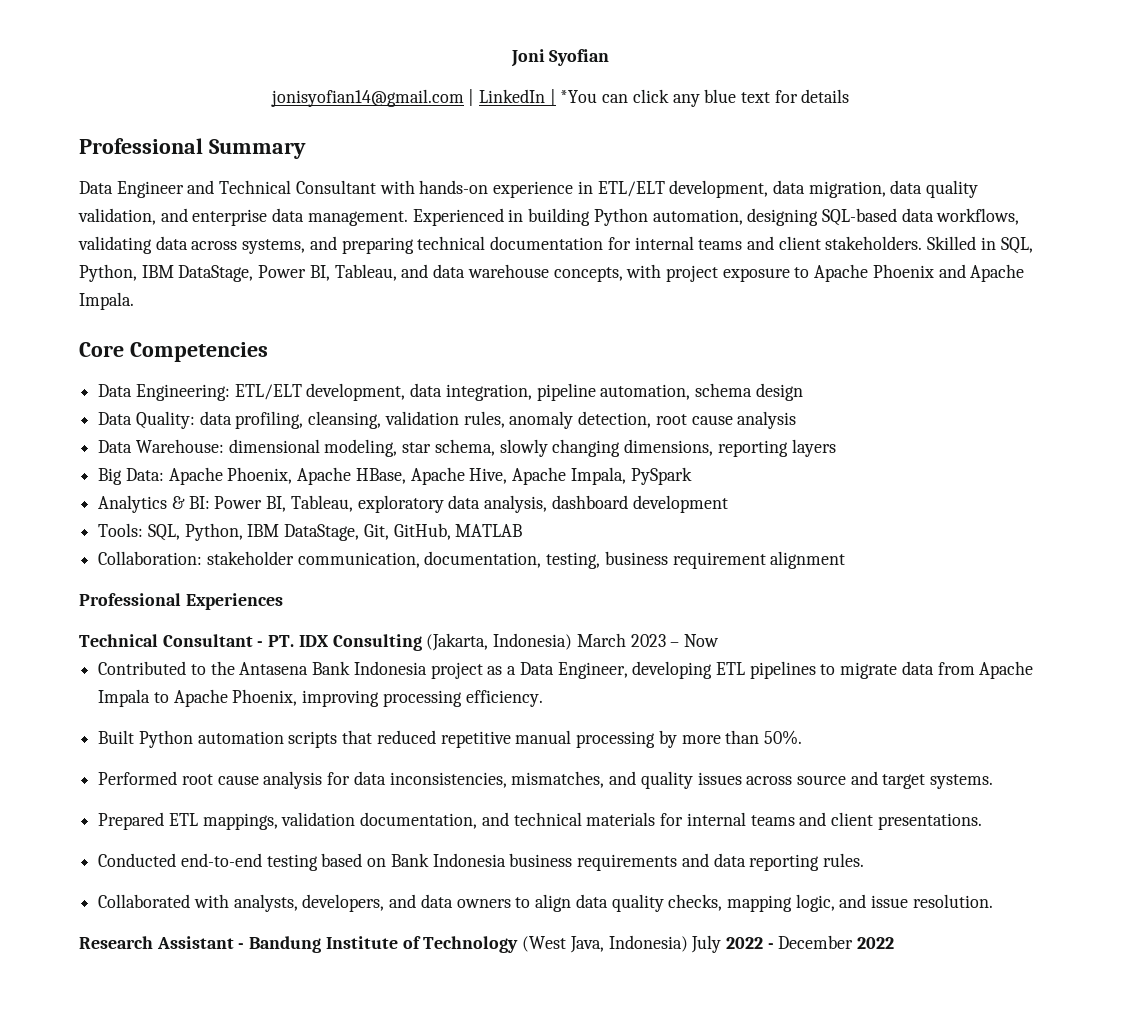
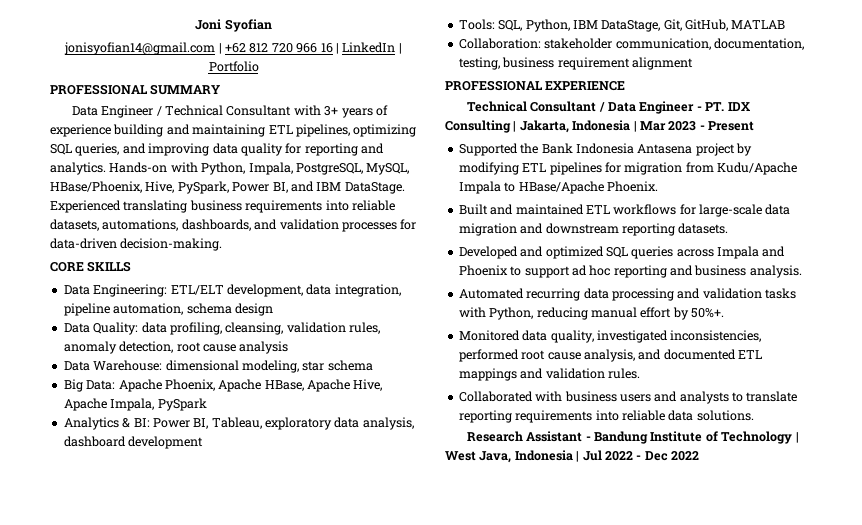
[478,89,850,107] [79,138,306,159] [79,180,215,198] LinkedIn | *You can click any blue text for details // Professional Summary // Data Engineer and -> [225,42,402,54] [208,61,259,72] [50,84,221,95] [71,105,162,118] +62 812 720 966 16 | LinkedIn | Portfolio // PROFESSIONAL SUMMARY // Data Engineer /
[419,180,979,198] [78,208,1020,226] [78,236,1033,254] [79,264,1025,282] [79,292,134,310] [79,342,268,362] hands-on experience in ETL/ELT development, data migration, data quality validation, and enterprise data management. Experienced in building Python automation, designing SQL-based data workflows, validating data across systems, and preparing technical documentation for internal teams and client stakeholders. Skilled in SQL, Python, IBM DataStage, Power BI, Tableau, and data warehouse concepts, with project exposure to Apache Phoenix and Apache Impala. // Core Competencies -> [324,105,388,118] [50,124,417,137] [50,143,384,156] [50,162,410,175] [50,181,405,194] [50,200,395,213] [50,219,417,232] [50,238,223,251] [50,261,132,272] 3+ years of experience building and maintaining ETL pipelines, optimizing SQL queries, and improving data quality for reporting and analytics. Hands-on with Python, Impala, PostgreSQL, MySQL, HBase/Phoenix, Hive, PySpark, Power BI, and IBM DataStage. Experienced translating business requirements into reliable datasets, automations, dashboards, and validation processes for data-driven decision-making. // CORE SKILLS
[434,439,836,457] schema, slowly changing dimensions, reporting layers -> [327,360,373,371] schema
[79,593,283,610] [79,634,253,647] Professional Experiences // Technical Consultant -> [445,80,626,91] [466,101,695,114] PROFESSIONAL EXPERIENCE // Technical Consultant / Data Engineer
[426,633,719,651] [98,661,1034,679] [98,689,543,707] [98,730,802,748] [98,771,994,789] [98,812,982,830] [98,853,864,871] [98,894,993,912] (Jakarta, Indonesia) March 2023 – Now // Contributed to the Antasena Bank Indonesia project as a Data Engineer, developing ETL pipelines to migrate data from Apache Impala to Apache Phoenix, improving processing efficiency. // Built Python automation scripts that reduced repetitive manual processing by more than 50%. // Performed root cause analysis for data inconsistencies, mismatches, and quality issues across source and target systems. // Prepared ETL mappings, validation documentation, and technical materials for internal teams and client presentations. // Conducted end-to-end testing based on Bank Indonesia business requirements and data reporting rules. // Collaborated with analysts, developers, and data owners to align data quality checks, mapping logic, and issue resolution. -> [513,120,754,133] [458,143,752,156] [458,162,797,175] [458,181,658,194] [458,204,791,217] [458,223,729,236] [458,246,786,259] [458,265,802,278] [458,288,796,301] [458,307,724,320] [458,330,762,343] [458,349,762,362] [458,368,640,381] [458,391,798,404] [458,410,754,423] | Jakarta, Indonesia | Mar 2023 - Present // Supported the Bank Indonesia Antasena project by modifying ETL pipelines for migration from Kudu/Apache Impala to HBase/Apache Phoenix. // Built and maintained ETL workflows for large-scale data migration and downstream reporting datasets. // Developed and optimized SQL queries across Impala and Phoenix to support ad hoc reporting and business analysis. // Automated recurring data processing and validation tasks with Python, reducing manual effort by 50%+. // Monitored data quality, investigated inconsistencies, performed root cause analysis, and documented ETL mappings and validation rules. // Collaborated with business users and analysts to translate reporting requirements into reliable data solutions.
[522,935,722,953] (West Java, Indonesia) July -> [795,432,799,443] [445,450,602,463] | West Java, Indonesia | Jul
[778,935,854,949] December -> [644,451,668,461] Dec

